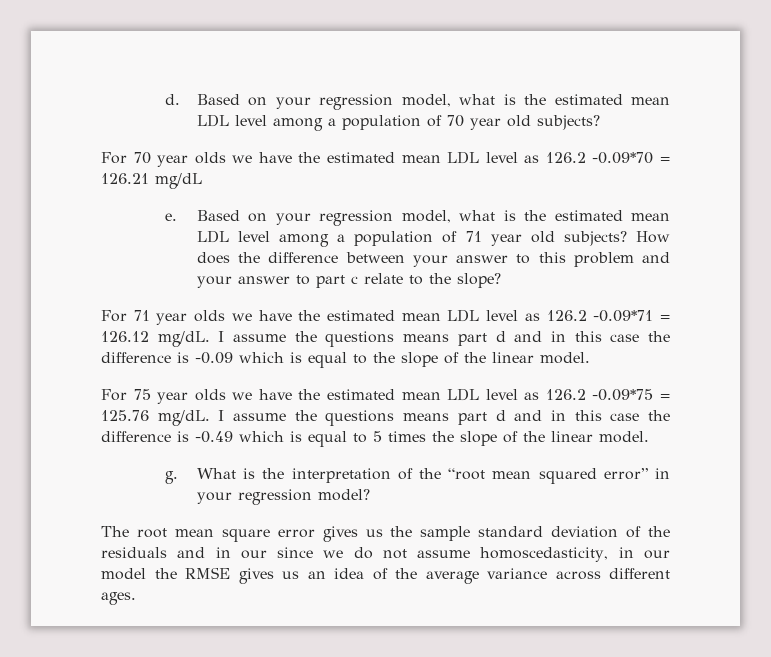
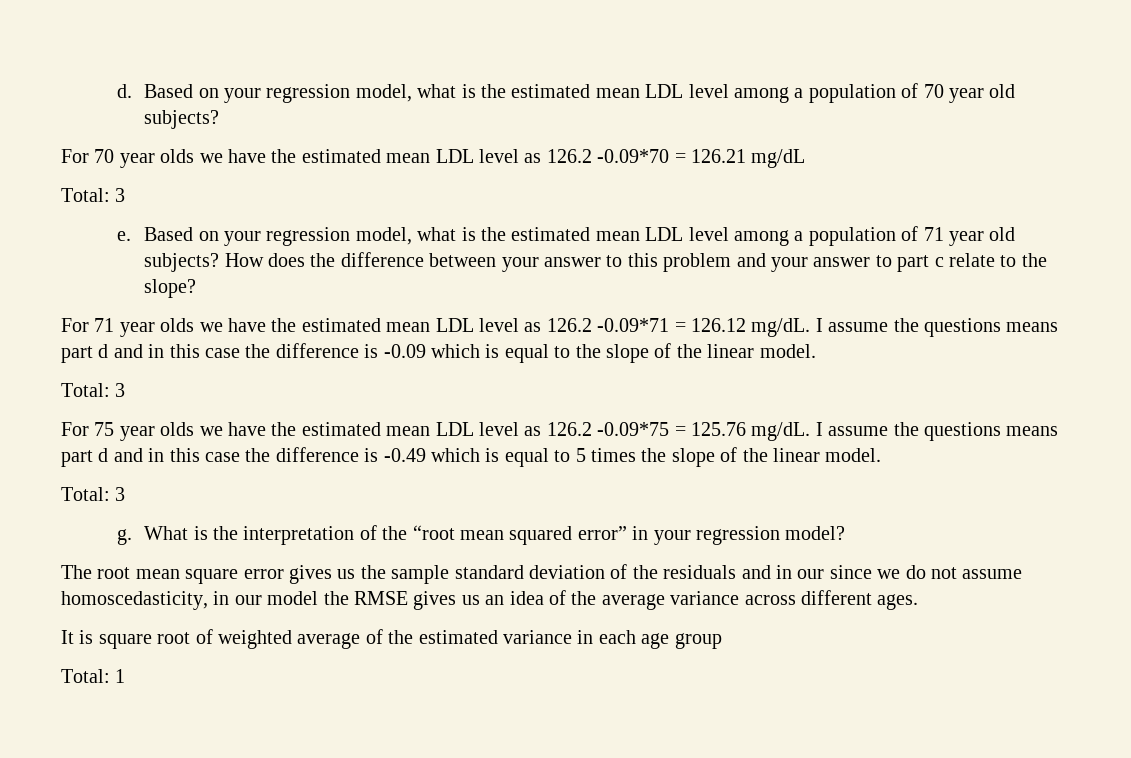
(202, 181) none -> [61,188,126,202] // Total: 3
(590, 358) none -> [61,383,126,397] // Total: 3
(649, 437) none -> [61,487,126,501] // Total: 3
(136, 598) none -> [61,629,722,649] [61,669,126,683] // It is square root of weighted average of the estimated variance in each age group // Total: 1

